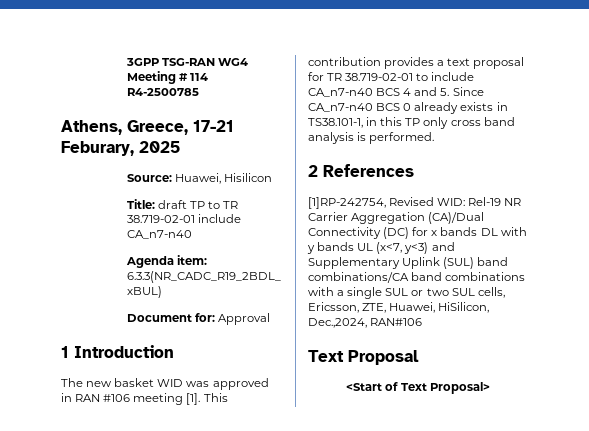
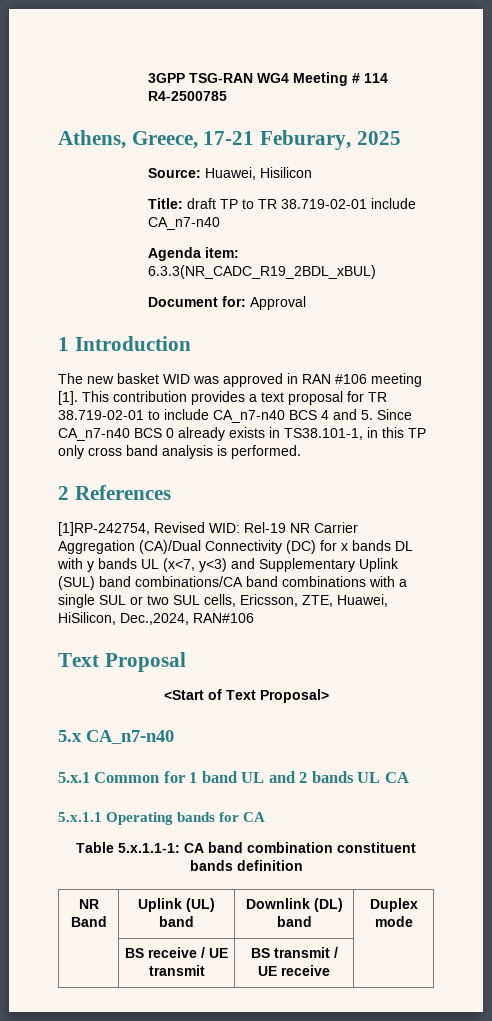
(490, 388) none -> [58,730,174,744] [58,771,409,783] [58,812,266,825] [76,842,416,853] [189,860,303,871] [78,899,99,909] [70,916,107,927] [138,898,215,912] [159,916,194,927] [245,898,343,912] [276,916,312,927] [369,898,418,912] [374,916,413,927] [125,947,228,958] [148,965,205,976] [250,947,338,958] [258,965,330,976] // 5.x CA_n7-n40 // 5.x.1 Common for 1 band UL and 2 bands UL CA // 5.x.1.1 Operating bands for CA // Table 5.x.1.1-1: CA band combination constituent bands definition // NR Band | Uplink (UL) band | Downlink (DL) band | Duplex mode // | BS receive / UE transmit | BS transmit / UE receive |

